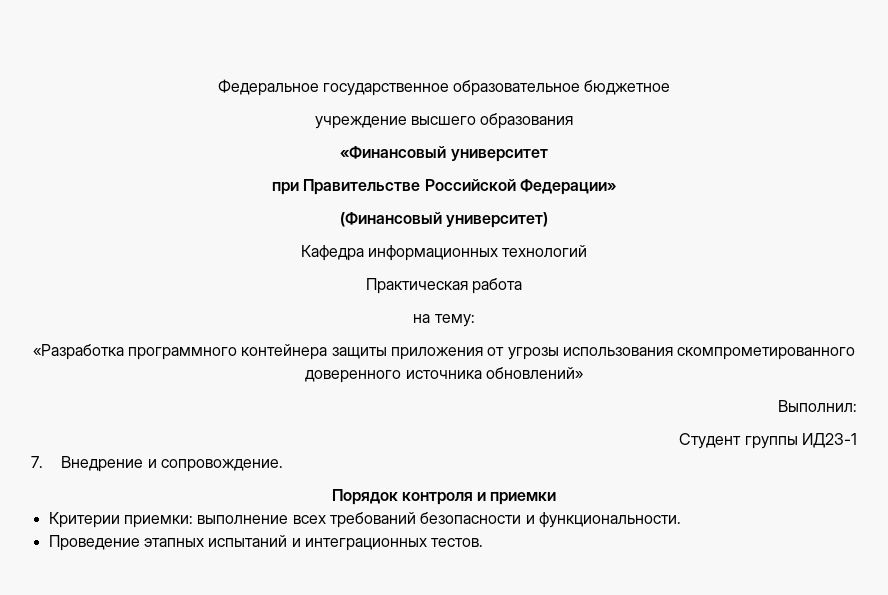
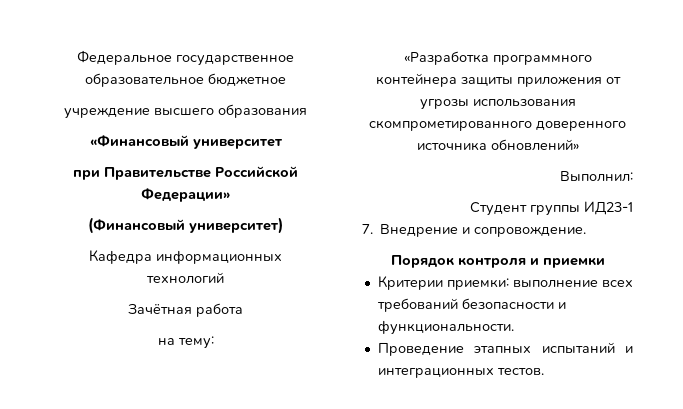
[365,278,468,294] Практическая -> [128,303,192,315] Зачётная

